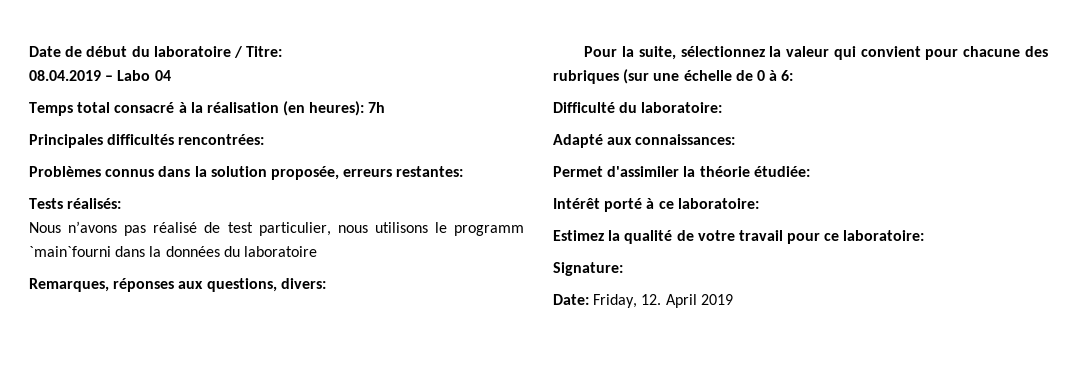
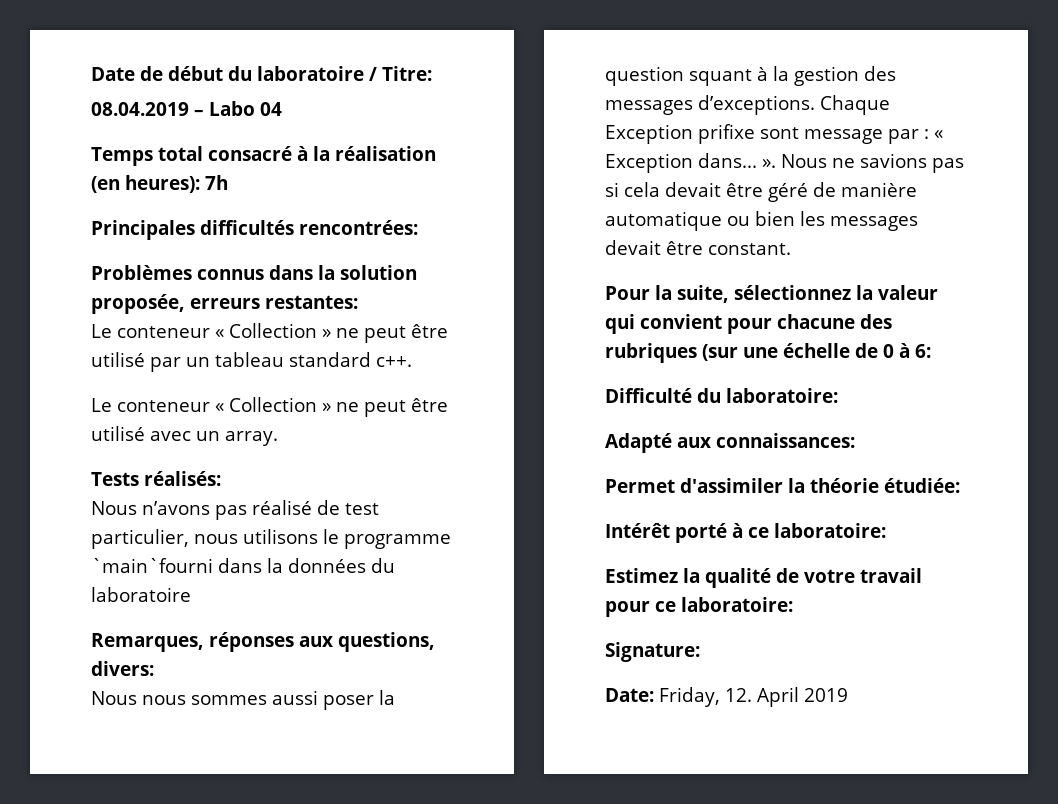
(464, 171) none -> [91,323,448,343] [91,352,412,372] [91,397,448,417] [91,426,278,446] // Le conteneur « Collection » ne peut être utilisé par un tableau standard c++. // Le conteneur « Collection » ne peut être utilisé avec un array.
[454,225,524,236] programm -> [344,534,451,549] programme
(326, 283) none -> [91,690,395,710] [605,66,896,86] [605,95,890,115] [605,124,943,144] [605,153,964,173] [605,182,917,202] [605,211,918,231] [605,240,791,255] // Nous nous sommes aussi poser la question squant à la gestion des messages d’exceptions. Chaque Exception prifixe sont message par : « Exception dans... ». Nous ne savions pas si cela devait être géré de manière automatique ou bien les messages devait être constant.

